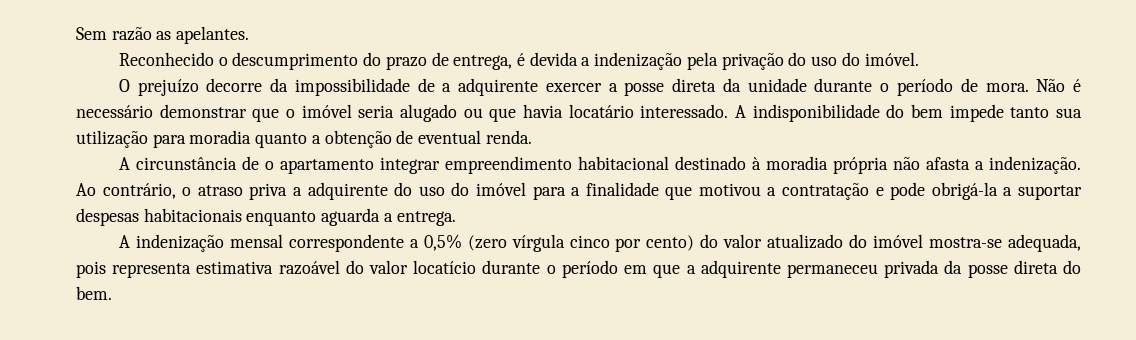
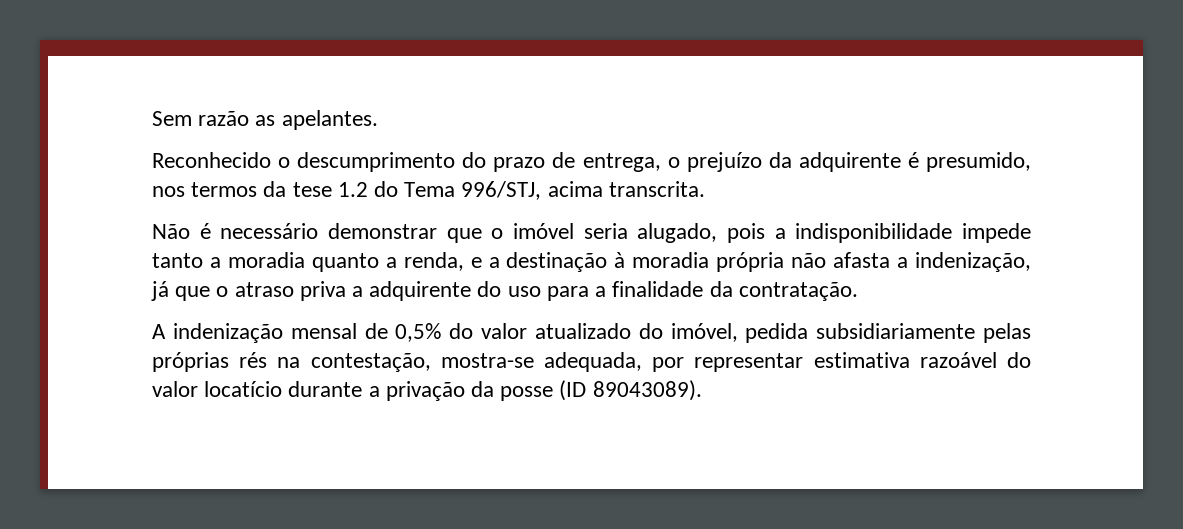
[517,52,919,70] [118,78,1029,96] é devida a indenização pela privação do uso do imóvel. // O prejuízo decorre da impossibilidade de a adquirente exercer a posse direta da unidade durante o período de mora. -> [667,152,1031,172] [152,181,705,200] o prejuízo da adquirente é presumido, nos termos da tese 1.2 do Tema 996/STJ, acima transcrita. //
[400,104,1082,122] [76,130,532,148] [118,156,746,174] alugado ou que havia locatário interessado. A indisponibilidade do bem impede tanto sua utilização para moradia quanto a obtenção de eventual renda. // A circunstância de o apartamento integrar empreendimento habitacional destinado -> [637,223,1031,243] [152,252,608,272] alugado, pois a indisponibilidade impede tanto a moradia quanto a renda, e a destinação
[988,156,1081,174] [76,183,176,199] indenização. Ao contrário, -> [914,252,1031,272] [151,281,211,301] indenização, já que
[451,182,526,196] do imóvel -> (541, 291) none
[665,182,1083,200] [76,208,456,226] [118,234,1081,252] [76,261,192,278] que motivou a contratação e pode obrigá-la a suportar despesas habitacionais enquanto aguarda a entrega. // A indenização mensal correspondente a 0,5% (zero vírgula cinco por cento) do valor atualizado do imóvel mostra-se adequada, pois representa -> [709,281,858,301] [152,323,1031,343] [152,352,804,372] da contratação. // A indenização mensal de 0,5% do valor atualizado do imóvel, pedida subsidiariamente pelas próprias rés na contestação, mostra-se adequada, por representar
[546,260,1081,278] [76,286,112,300] o período em que a adquirente permaneceu privada da posse direta do bem. -> [368,380,702,401] a privação da posse (ID 89043089).

